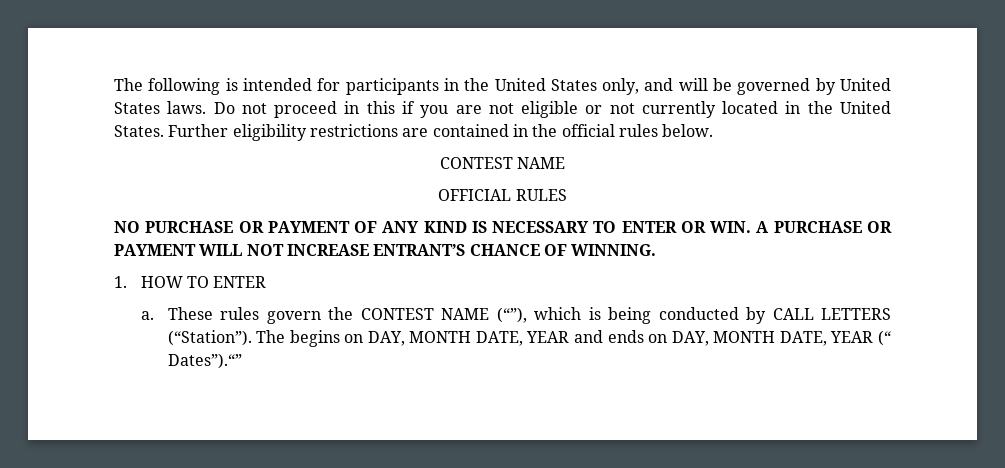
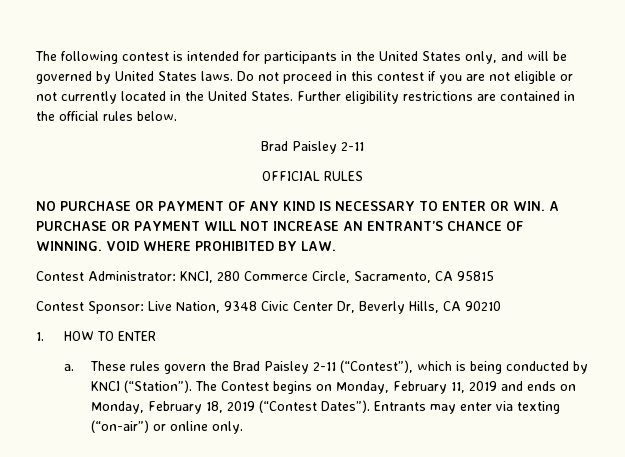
(221, 86) none -> [122,52,169,61] contest
(395, 107) none -> [377,72,424,81] contest
[439,157,566,169] CONTEST NAME -> [261,141,364,154] Brad Paisley 2-11
(369, 250) none -> [343,221,363,231] AN
(657, 250) none -> [106,241,336,251] [36,271,494,283] [36,301,501,314] VOID WHERE PROHIBITED BY LAW. // Contest Administrator: KNCI, 280 Commerce Circle, Sacramento, CA 95815 // Contest Sponsor: Live Nation, 9348 Civic Center Dr, Beverly Hills, CA 90210
[360,307,527,323] CONTEST NAME (“”), -> [233,360,414,374] Brad Paisley 2-11 (“Contest”),
[772,308,891,320] CALL LETTERS -> [91,381,121,391] KNCI
(286, 336) none -> [221,381,270,391] Contest
[367,330,891,346] [167,353,242,369] DAY, MONTH DATE, YEAR and ends on DAY, MONTH DATE, YEAR (“ Dates”).“” -> [336,381,577,394] [91,400,561,414] [91,420,244,434] Monday, February 11, 2019 and ends on Monday, February 18, 2019 (“Contest Dates”). Entrants may enter via texting (“on-air”) or online only.

